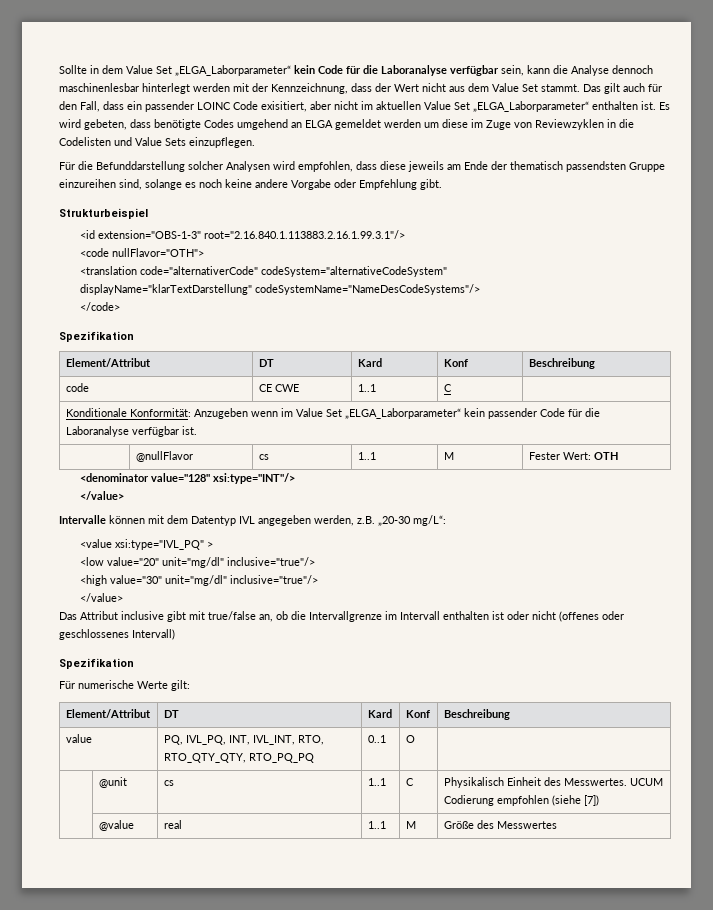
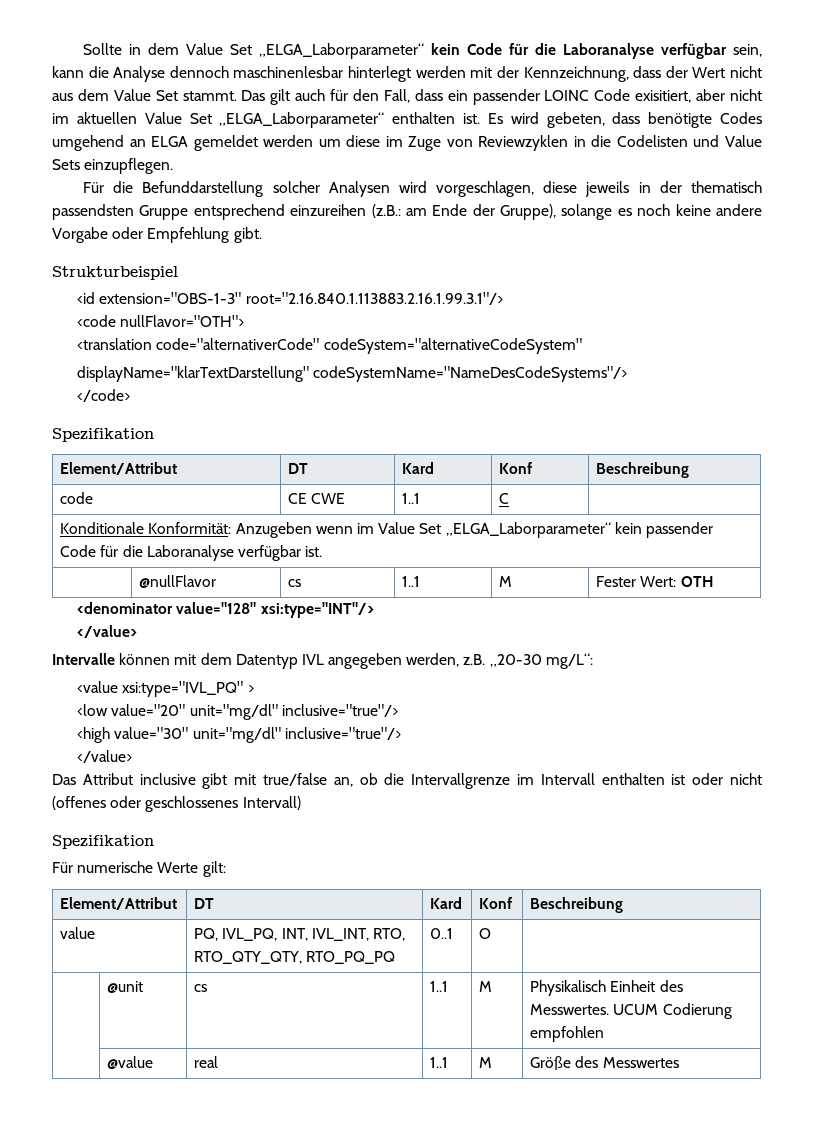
[298,161,665,172] [59,179,142,190] empfohlen, dass diese jeweils am Ende der thematisch passendsten Gruppe einzureihen sind, -> [436,181,762,197] [52,204,557,220] vorgeschlagen, diese jeweils in der thematisch passendsten Gruppe entsprechend einzureihen (z.B.: am Ende der Gruppe),
[405,778,414,786] C -> [479,981,493,992] M
[551,795,599,806] (siehe [7]) -> (605, 1034) none

